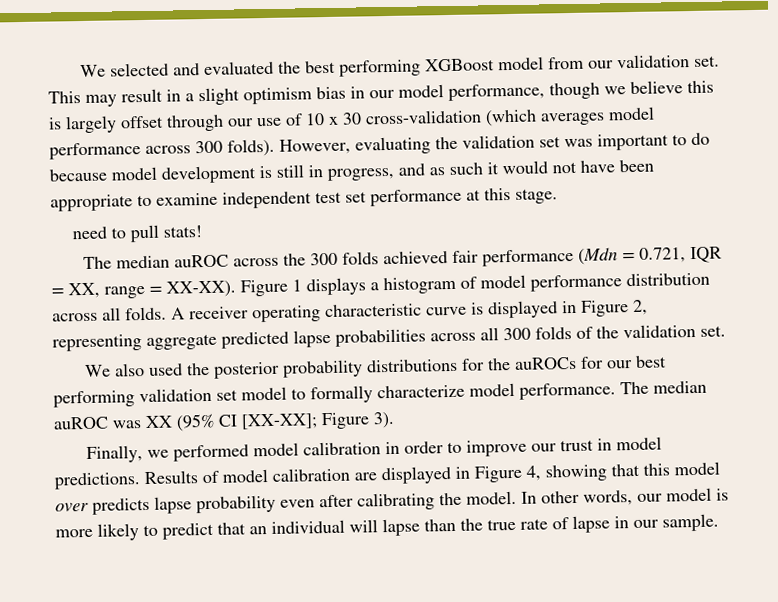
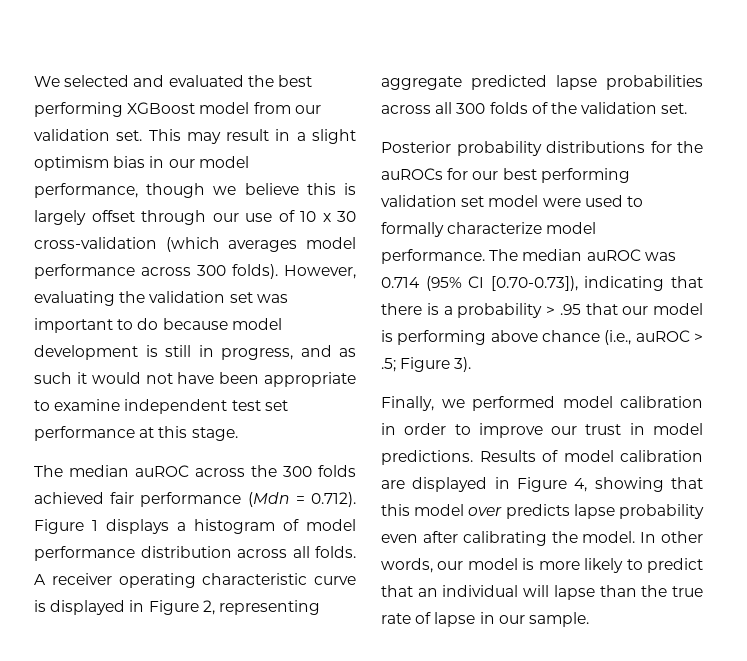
[71,224,202,243] // need to pull stats! -> (238, 434) none
[639,246,723,264] [51,280,236,299] 0.721, IQR = XX, range = XX-XX). -> [311,492,356,507] 0.712).
[85,361,281,379] We also used the posterior -> [381,141,451,153] Posterior
(287, 393) none -> [542,195,623,207] were used
[145,415,173,429] XX -> [381,277,420,288] 0.714
[241,413,318,430] [XX-XX]; -> [490,276,703,291] [381,303,703,318] [381,330,703,345] [381,358,396,372] [0.70-0.73]), indicating that there is a probability > .95 that our model is performing above chance (i.e., auROC > .5;

